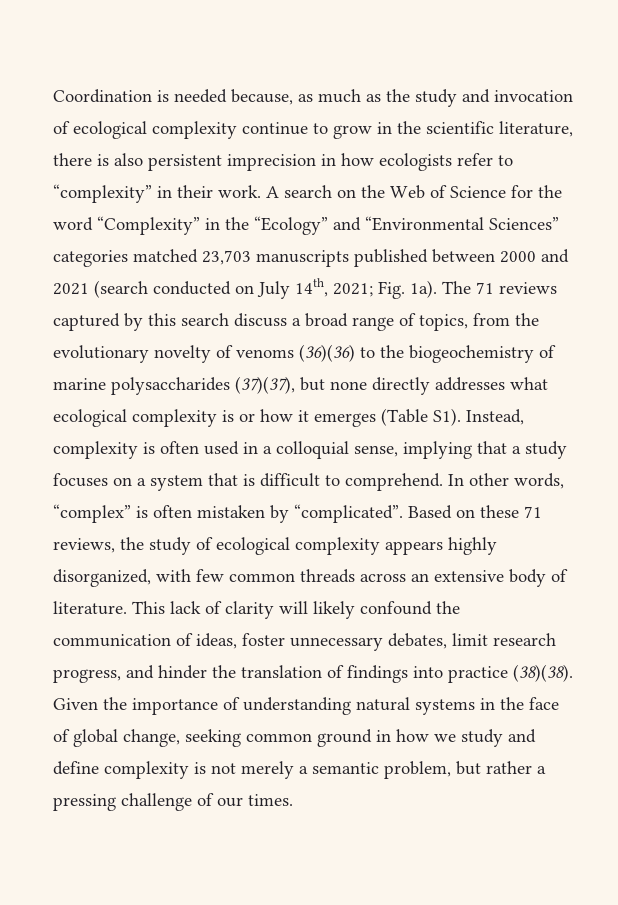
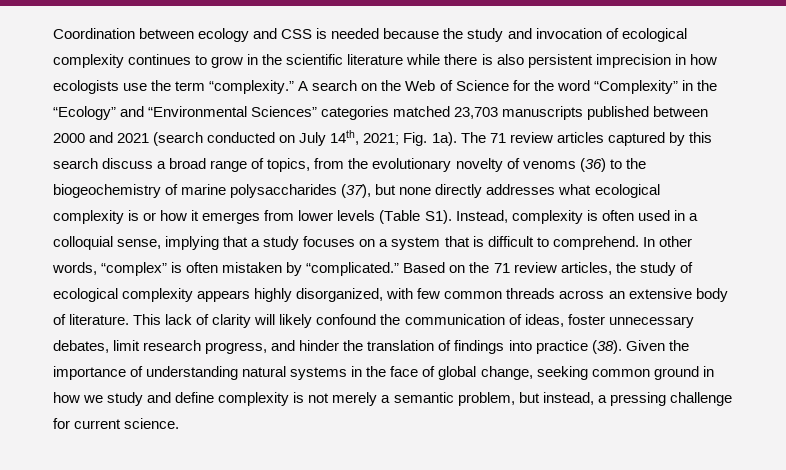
[157,89,381,105] is needed because, as much as -> [139,28,440,42] between ecology and CSS is needed because
[242,122,308,135] continue -> [128,54,192,65] continues
[499,121,573,137] literature, -> [347,54,441,65] literature while
[457,153,513,166] [53,184,261,203] refer to “complexity” in their work. -> [123,80,295,94] use the term “complexity.”
[499,282,557,294] reviews -> [509,132,604,143] review articles
[299,344,355,362] (36)(36) -> [579,158,606,172] (36)
[235,376,295,394] (37)(37), -> [341,184,372,198] (37),
(376, 420) none -> [264,210,376,221] from lower levels
[294,504,403,523] “complicated”. -> [306,262,400,276] “complicated.”
[480,505,542,518] [53,538,115,553] these 71 reviews, -> [469,262,612,275] the 71 review articles,
[513,664,573,682] (38)(38). -> [591,340,622,354] (38).
[486,761,532,774] rather -> [542,392,594,405] instead,
[197,793,293,807] of our times. -> [53,418,180,429] for current science.

